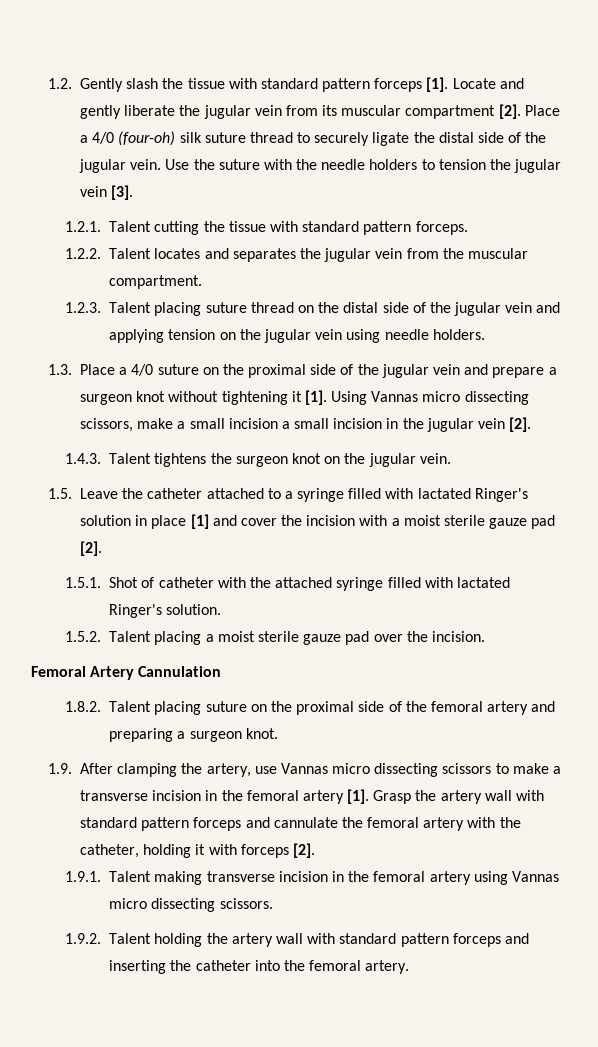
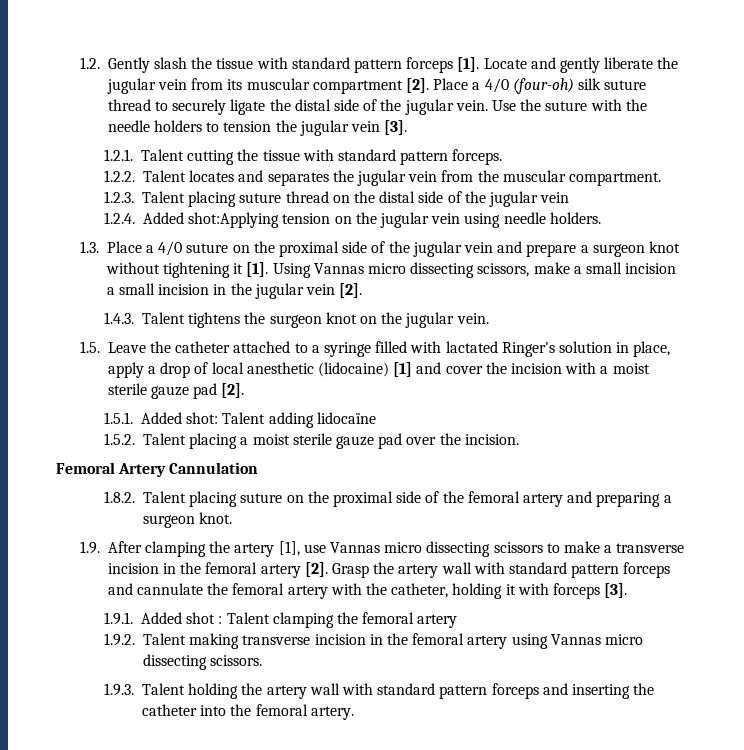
[536,302,561,313] [109,329,165,343] and applying -> [104,212,280,228] // 1.2.4. Added shot:Applying
[151,515,187,529] place -> [633,341,671,357] [107,362,390,378] place, apply a drop of local anesthetic (lidocaine)
[109,577,510,591] [109,604,222,618] Shot of catheter with the attached syringe filled with lactated Ringer's solution. -> [141,412,376,428] Added shot: Talent adding lidocaïne
[206,763,251,777] artery, -> [234,541,300,557] artery [1],
[347,789,370,804] [1]. -> [304,562,328,577] [2].
[292,843,315,858] [65,871,102,882] [2]. // 1.9.1. -> [604,583,628,598] [104,612,458,628] [104,633,136,646] [3]. // 1.9.1. Added shot : Talent clamping the femoral artery // 1.9.2.
[65,933,102,944] 1.9.2. -> [104,683,135,696] 1.9.3.

